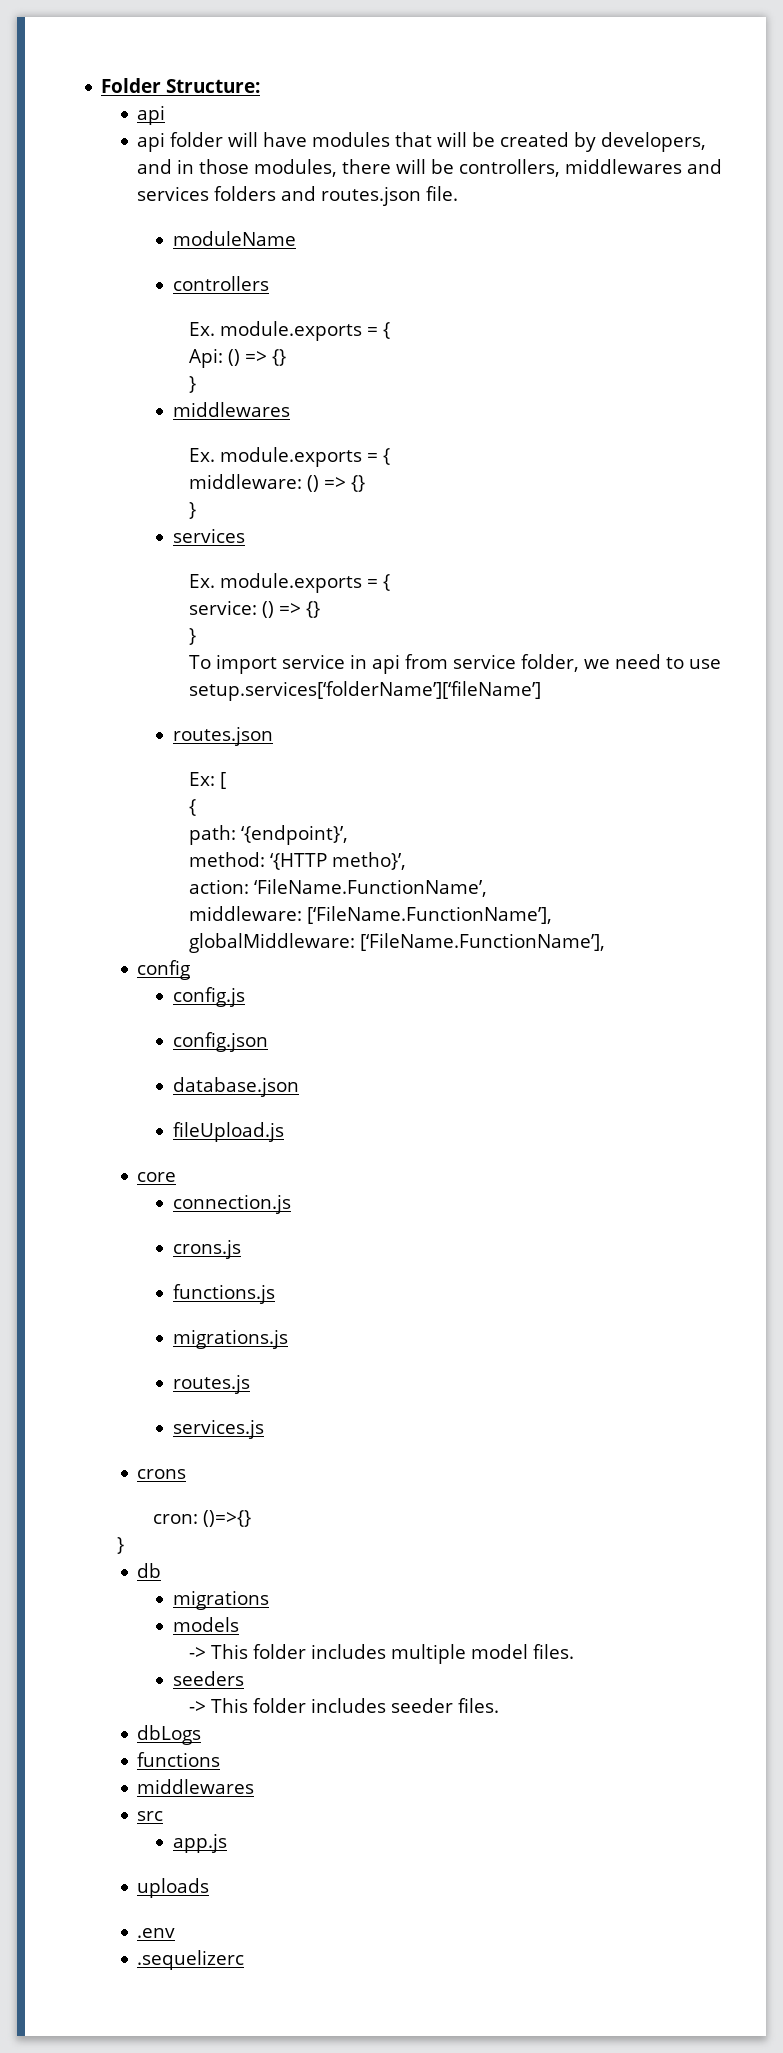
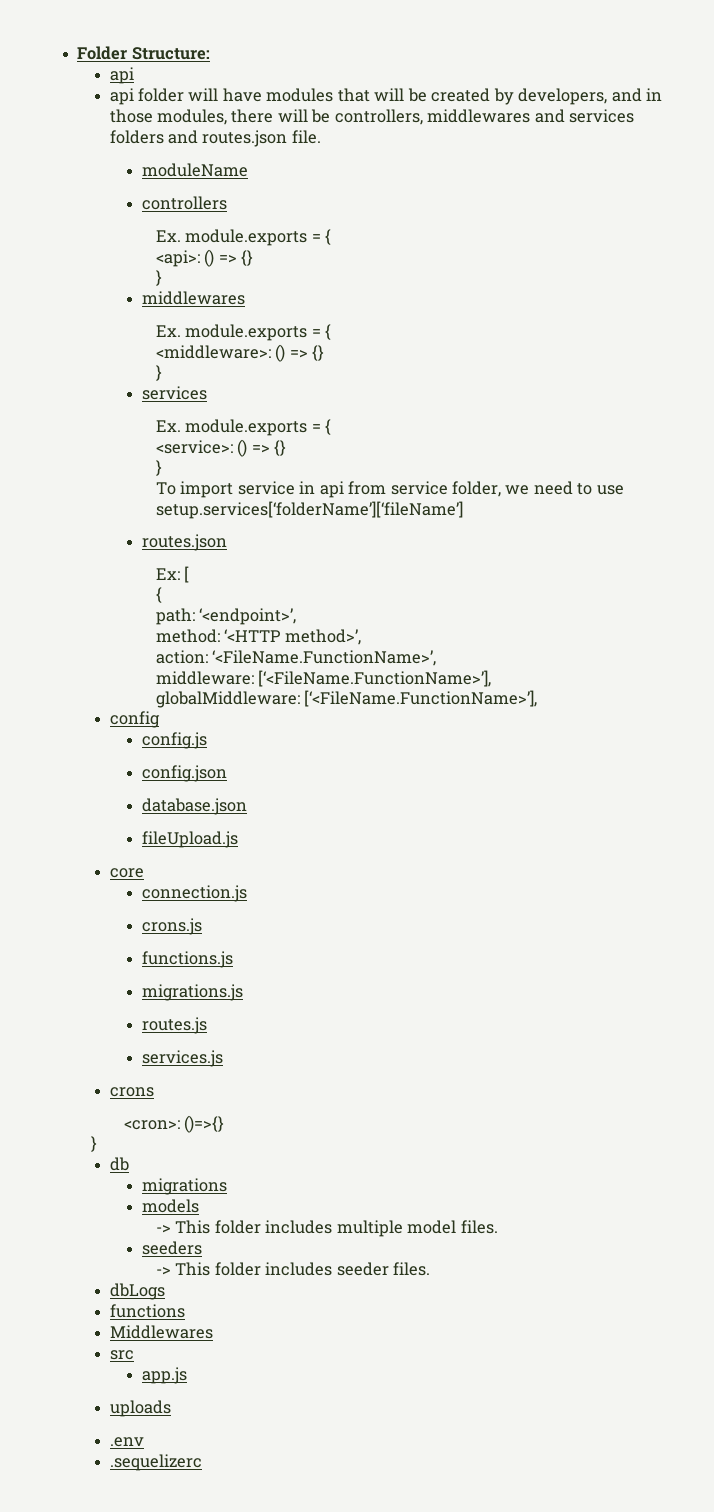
[188,348,223,368] Api: -> [155,250,200,267] <api>:
[188,474,302,489] middleware: -> [155,345,271,359] <middleware>:
[188,600,257,615] service: -> [155,440,233,454] <service>:
[240,825,348,845] ‘{endpoint}’, -> [199,608,297,625] ‘<endpoint>’,
[269,852,406,870] ‘{HTTP metho}’, -> [224,629,361,645] ‘<HTTP method>’,
[253,879,487,897] [188,906,552,924] ‘FileName.FunctionName’, // middleware: [‘FileName.FunctionName’], -> [212,650,437,666] [155,670,492,687] ‘<FileName.FunctionName>’, // middleware: [‘<FileName.FunctionName>’],
[359,933,605,951] [‘FileName.FunctionName’], -> [304,690,538,707] [‘<FileName.FunctionName>’],
[152,1514,198,1524] cron: -> [123,1120,180,1130] <cron>:
[137,1779,255,1794] middlewares -> [109,1325,213,1339] Middlewares

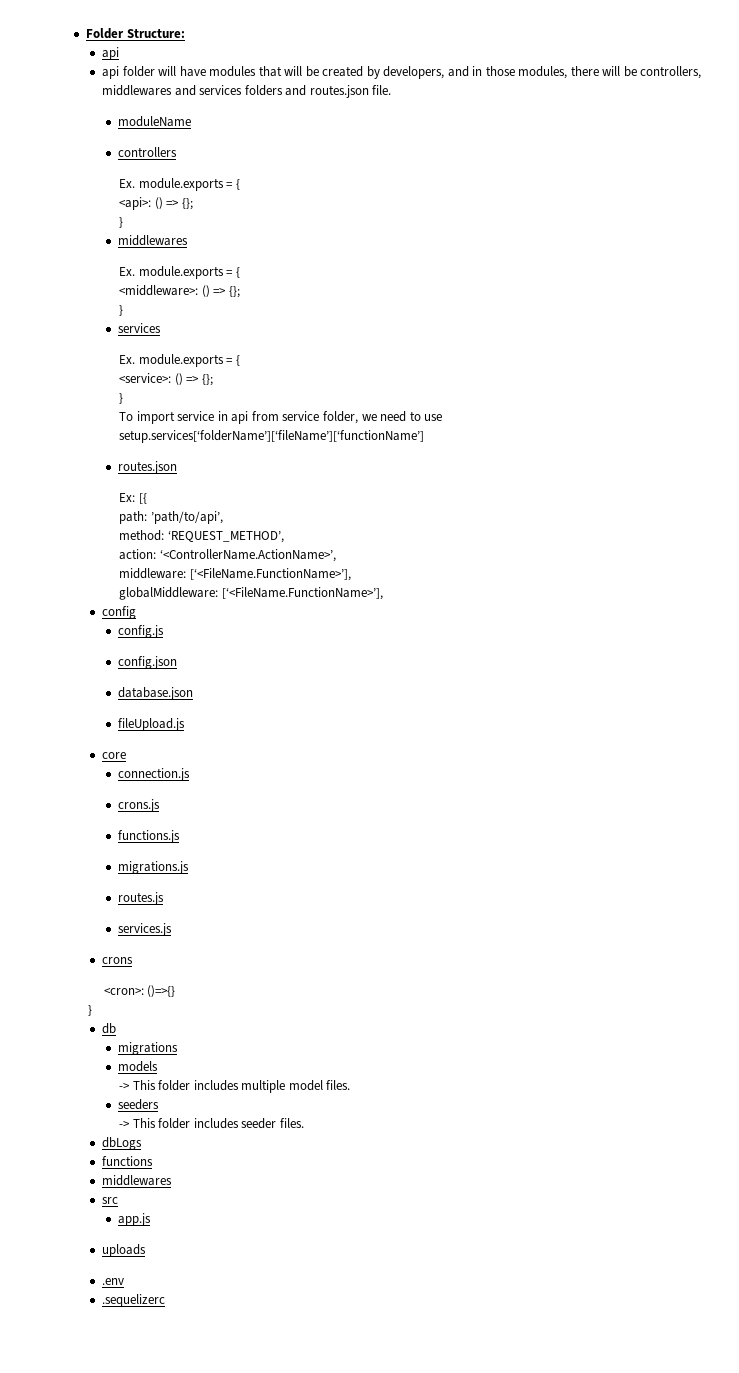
[241,250,254,266] {} -> [181,198,193,210] {};
[312,345,325,361] {} -> [228,286,240,298] {};
[274,440,287,456] {} -> [201,374,213,386] {};
[155,501,463,519] setup.services[‘folderName’][‘fileName’] -> [119,430,425,443] setup.services[‘folderName’][‘fileName’][‘functionName’]
[184,566,190,583] [155,587,162,603] [ // { -> [138,493,147,504] [{
[199,608,297,625] ‘<endpoint>’, -> [150,511,223,524] ’path/to/api’,
[224,629,361,645] ‘<HTTP method>’, -> [167,530,284,543] ‘REQUEST_METHOD’,
[212,650,437,666] ‘<FileName.FunctionName>’, -> [159,549,336,562] ‘<ControllerName.ActionName>’,
[109,1325,213,1339] Middlewares -> [102,1175,173,1186] middlewares

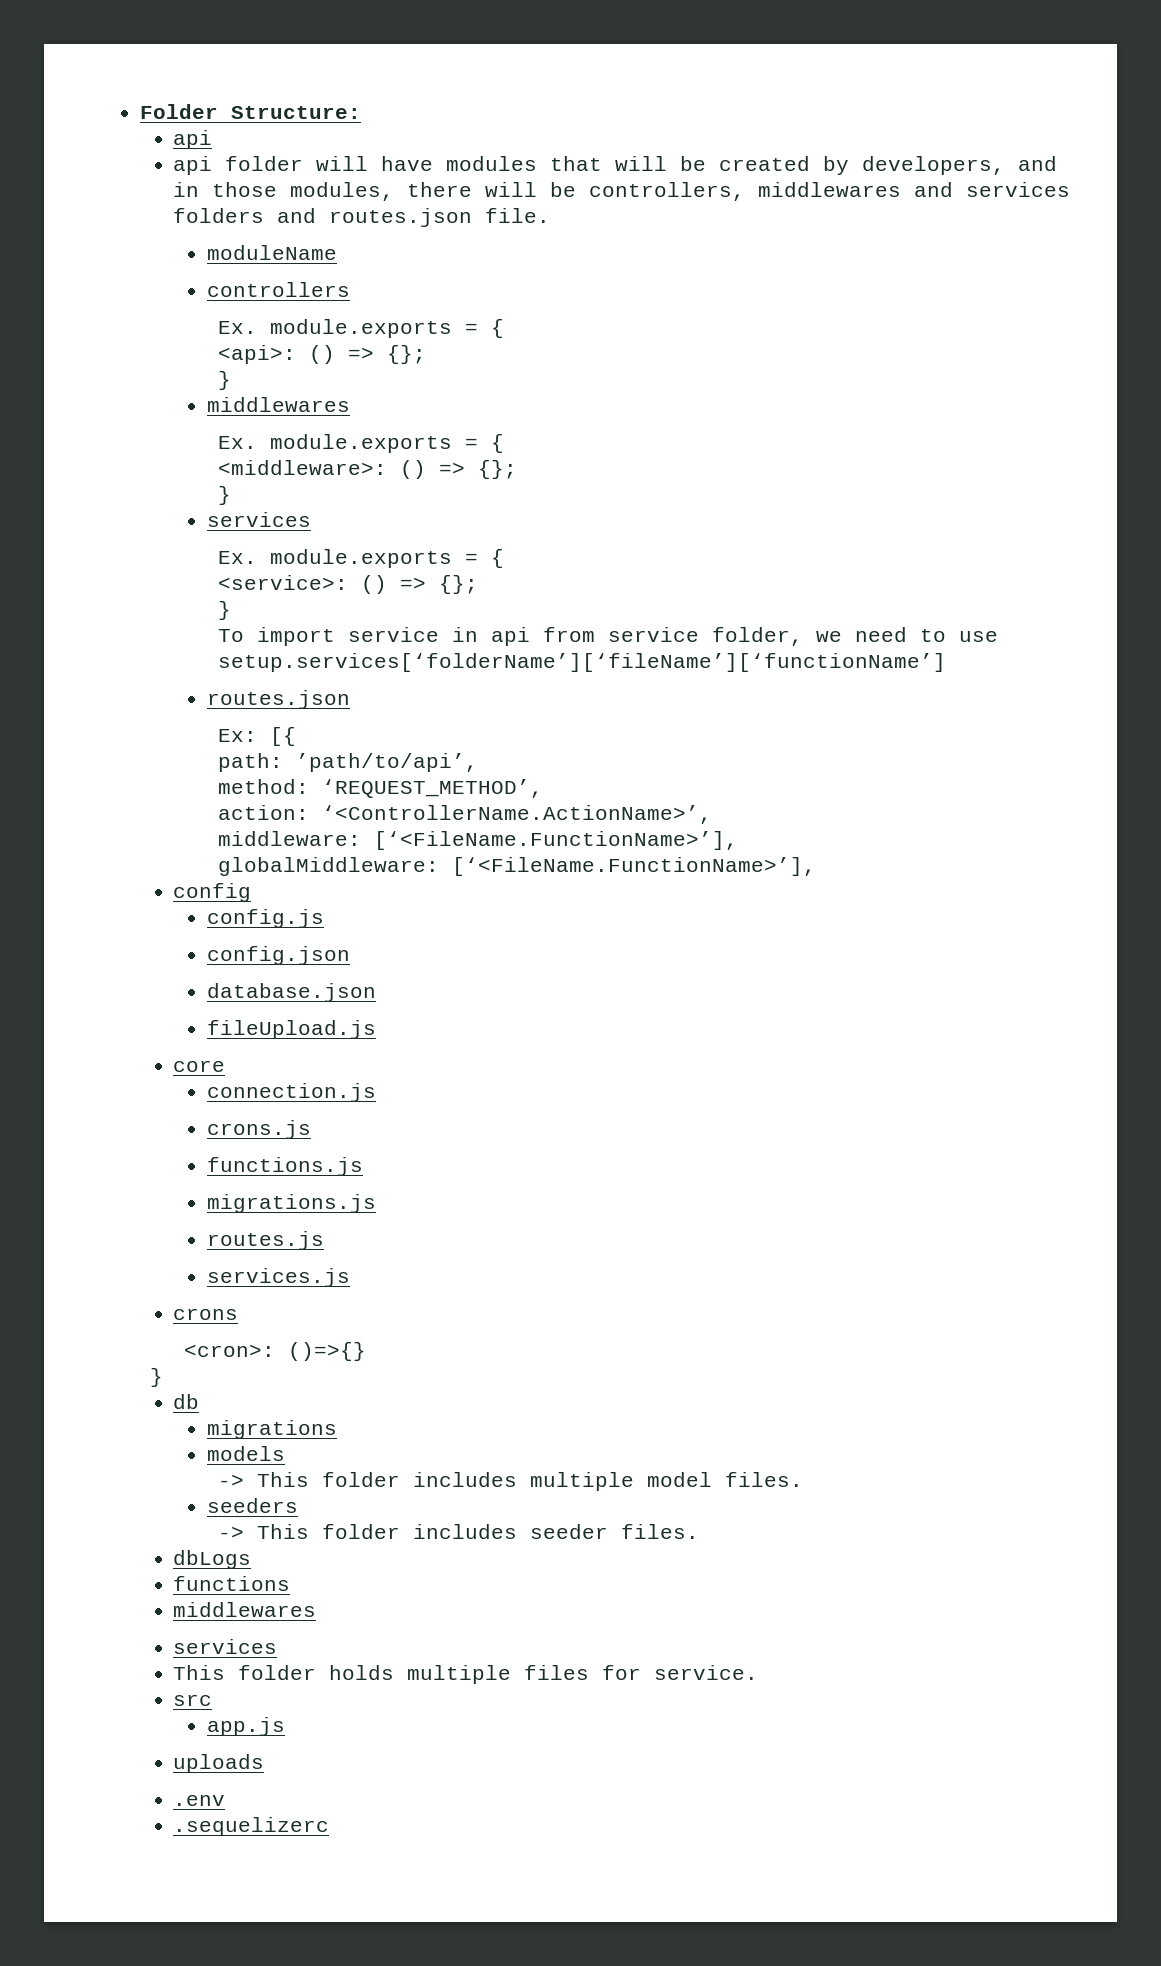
(173, 1180) none -> [173,1639,278,1654] [173,1665,759,1684] // services // This folder holds multiple files for service.

